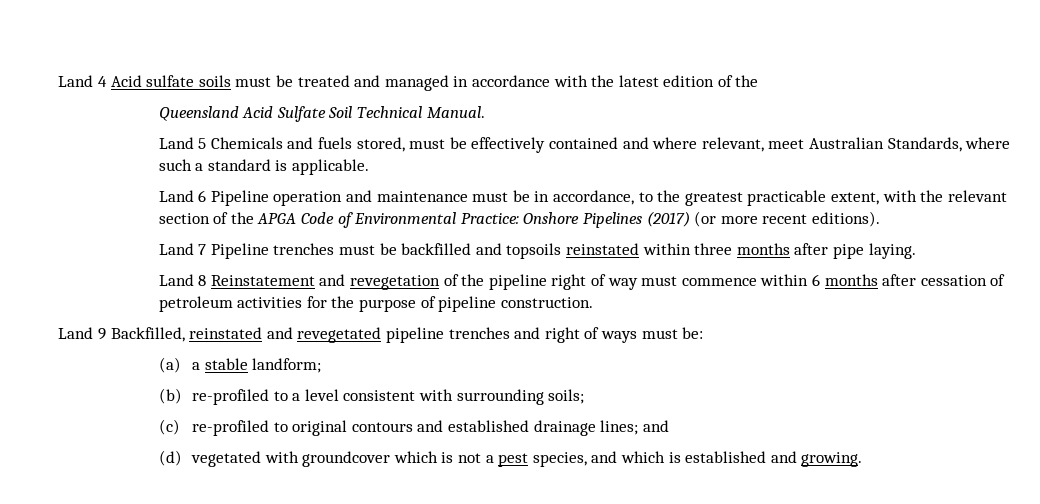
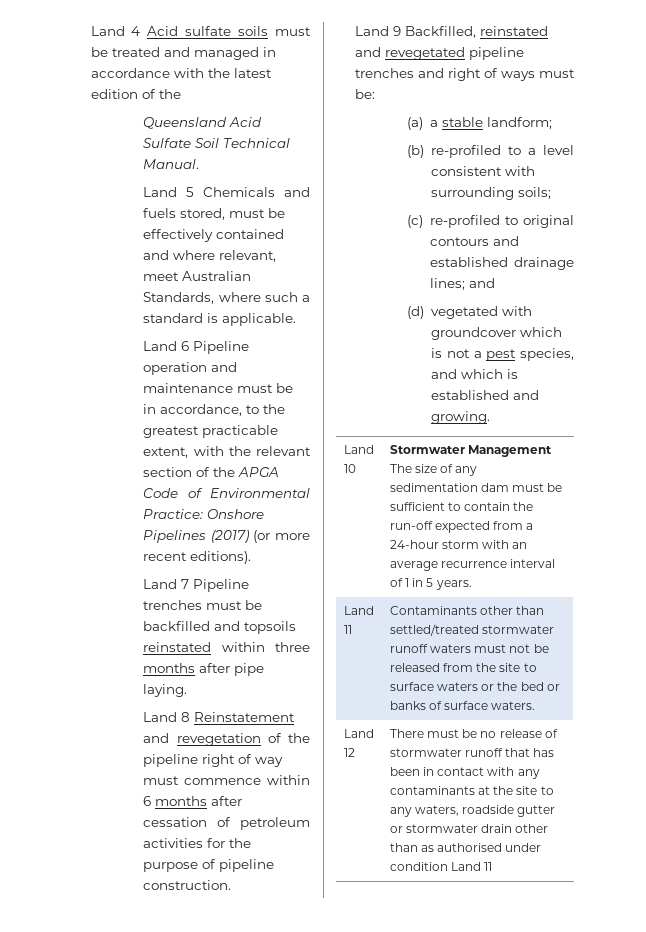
(863, 459) none -> [343,445,374,454] [343,464,356,473] [389,445,552,457] [389,464,478,476] [389,483,563,492] [389,502,534,511] [389,521,534,533] [389,540,528,549] [389,559,556,571] [389,578,472,590] [343,606,374,615] [343,625,352,634] [389,606,545,615] [389,624,554,636] [389,644,549,653] [389,663,537,672] [389,682,560,691] [389,701,536,710] [343,729,374,738] [343,748,355,757] [389,729,558,738] [389,748,555,757] [389,767,540,779] [389,786,554,795] [389,805,556,817] [389,824,549,833] [389,843,542,852] [389,862,493,871] // Land 10 | Stormwater Management The size of any sedimentation dam must be sufficient to contain the run-off expected from a 24-hour storm with an average recurrence interval of 1 in 5 years. // Land 11 | Contaminants other than settled/treated stormwater runoff waters must not be released from the site to surface waters or the bed or banks of surface waters. // Land 12 | There must be no release of stormwater runoff that has been in contact with any contaminants at the site to any waters, roadside gutter or stormwater drain other than as authorised under condition Land 11

